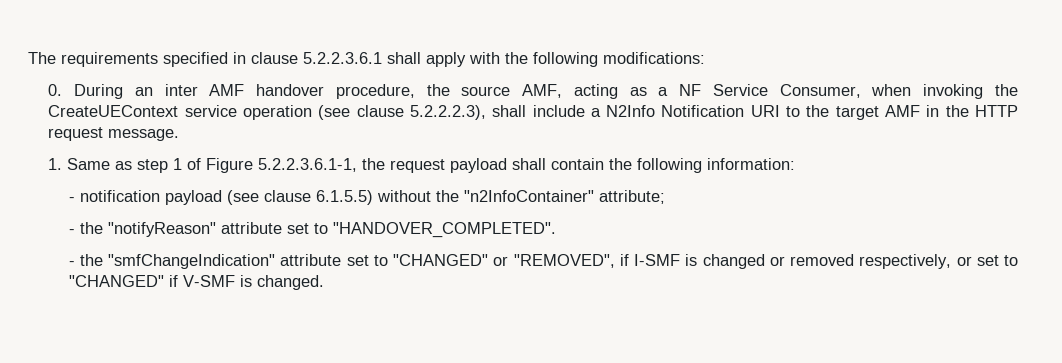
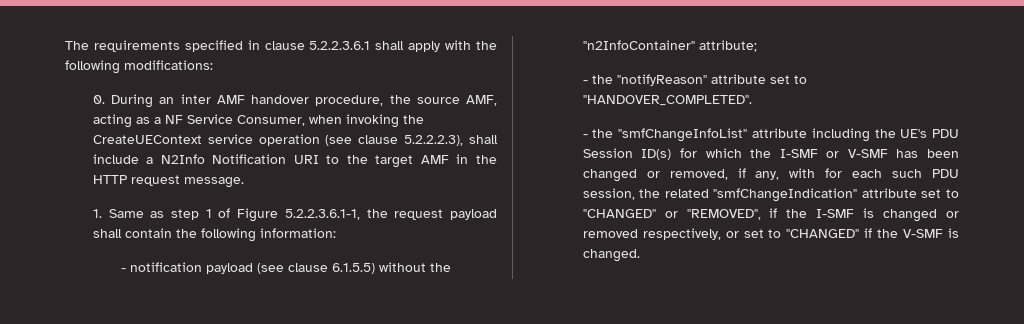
(103, 260) none -> [618,128,959,142] [582,148,960,160] [582,168,959,182] [582,188,709,200] "smfChangeInfoList" attribute including the UE's PDU Session ID(s) for which the I-SMF or V-SMF has been changed or removed, if any, with for each such PDU session, the related
(629, 260) none -> [786,209,808,218] the
(178, 281) none -> [877,229,899,238] the

